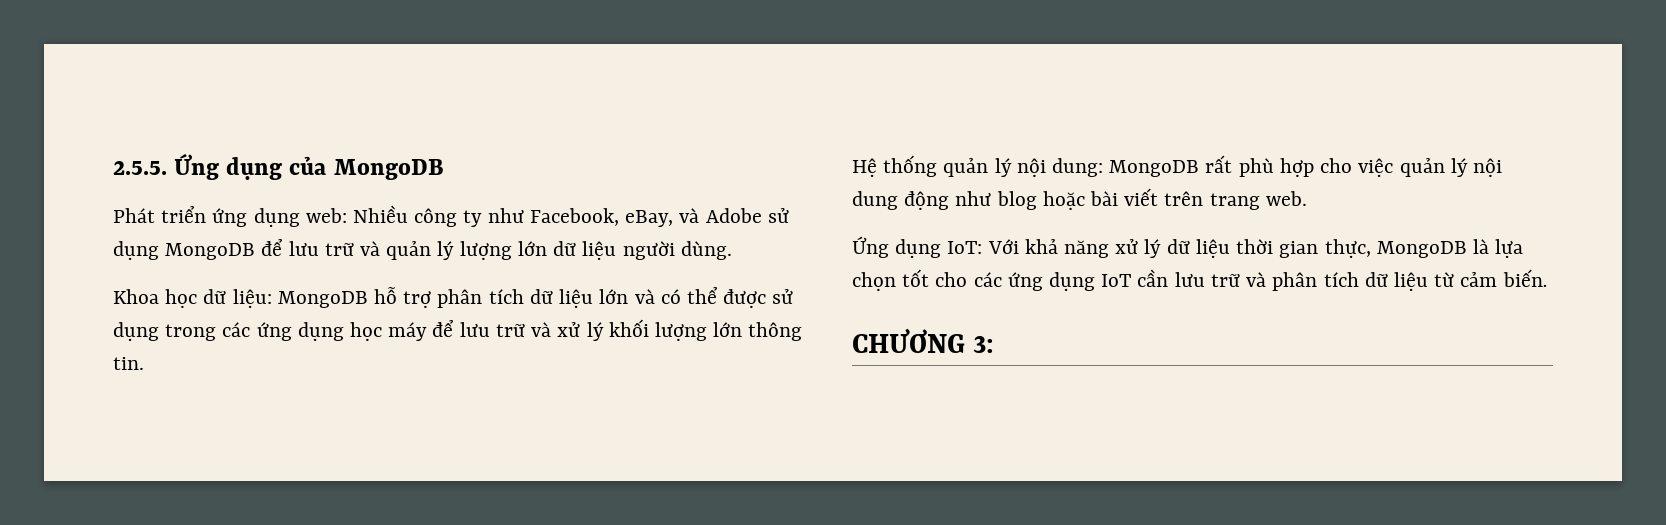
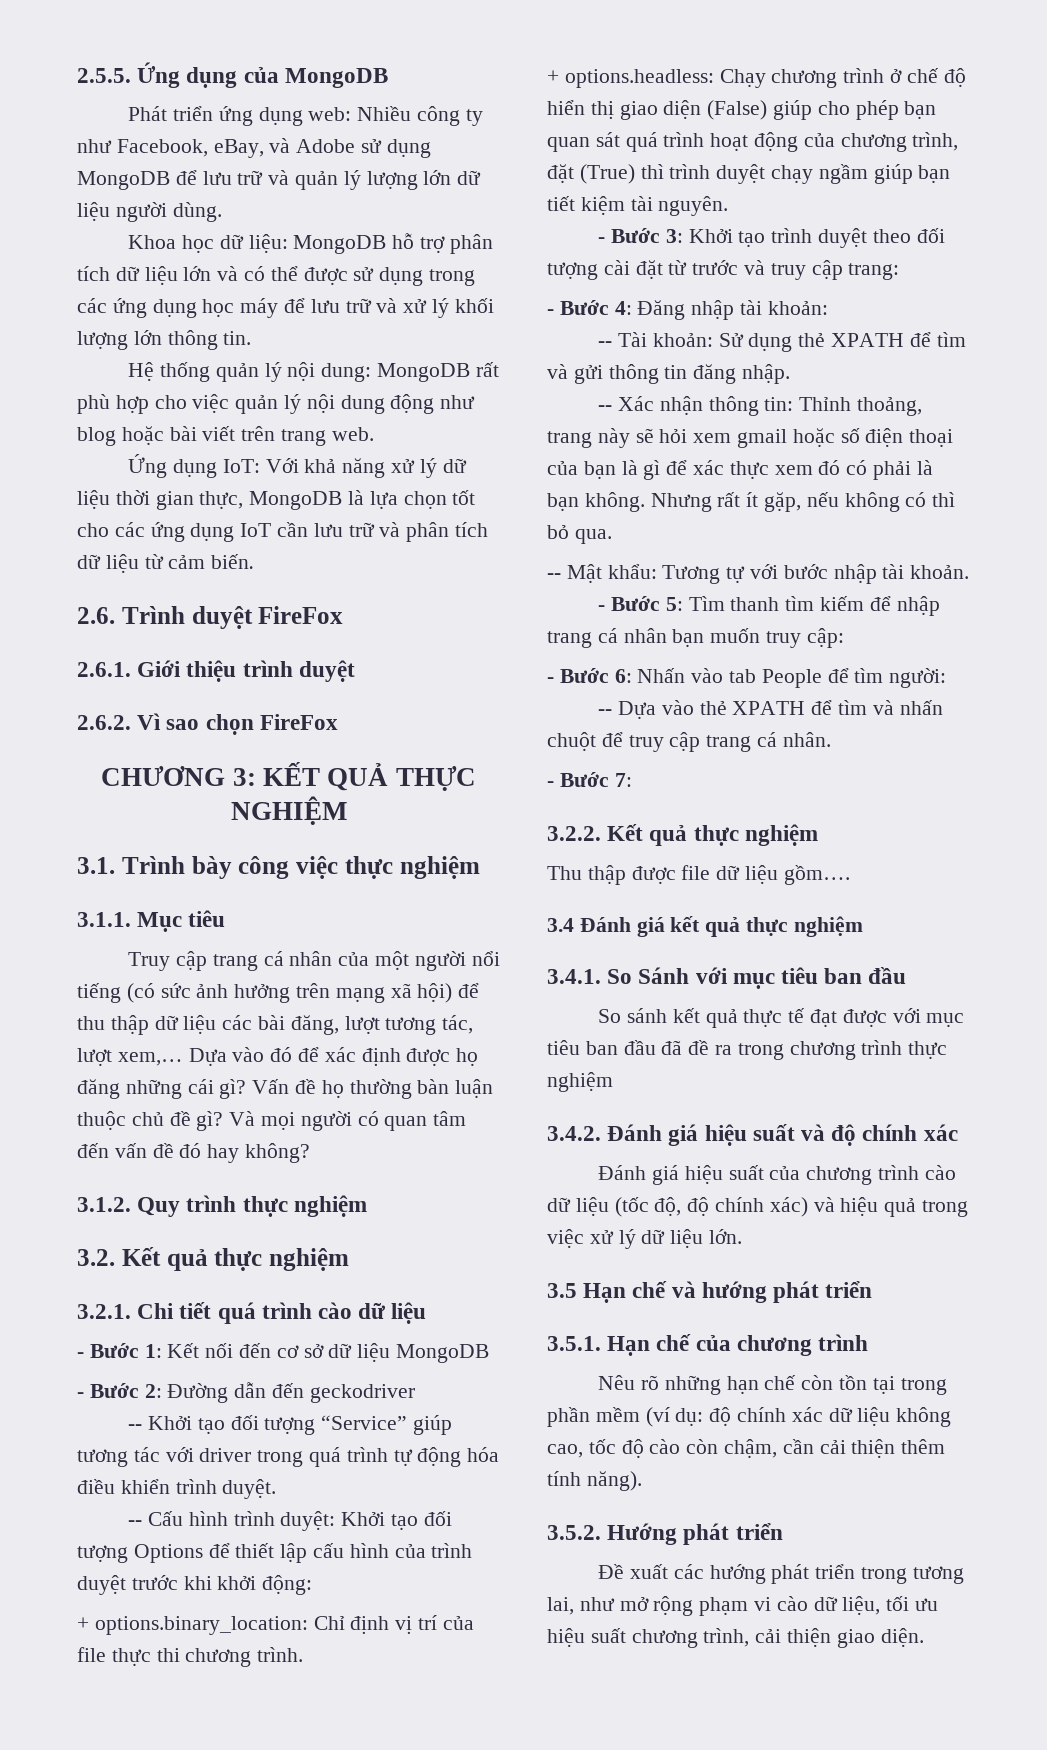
[852,328,995,353] CHƯƠNG 3: -> [77,606,344,629] [77,660,355,682] [77,713,338,735] [101,762,476,791] [230,796,347,825] [77,856,480,879] [77,910,226,932] [128,951,500,971] [77,983,480,1003] [77,1015,474,1035] [77,1047,479,1066] [77,1079,494,1099] [77,1111,467,1131] [77,1143,311,1163] [77,1195,367,1217] [77,1247,349,1271] [77,1302,427,1324] [77,1343,490,1363] [77,1382,415,1403] [128,1415,453,1435] [77,1447,500,1467] [77,1479,277,1499] [128,1511,452,1531] [77,1543,473,1563] [77,1575,313,1595] [77,1615,474,1635] [77,1647,304,1667] [547,68,966,88] [547,100,937,120] [547,132,959,152] [547,164,951,184] [547,196,729,216] [598,228,945,248] [547,260,900,280] [547,300,828,320] [598,332,966,352] [547,364,791,384] [598,396,923,416] [547,428,954,448] [547,460,933,480] [547,492,956,512] [547,525,612,544] [547,564,970,584] [598,596,940,616] [547,628,844,648] [547,668,947,688] [598,700,943,719] [547,732,831,752] [547,772,632,787] [547,824,818,846] [547,865,850,885] [547,916,863,937] [547,967,907,989] [598,1008,965,1028] [547,1040,948,1060] [547,1072,613,1092] [547,1124,958,1146] [598,1165,956,1185] [547,1197,969,1217] [547,1229,743,1249] [547,1281,873,1303] [547,1334,869,1356] [598,1375,947,1395] [547,1407,952,1427] [547,1439,946,1458] [547,1471,642,1491] [547,1523,783,1545] [598,1564,964,1584] [547,1596,939,1616] [547,1628,924,1648] 2.6. Trình duyệt FireFox // 2.6.1. Giới thiệu trình duyệt // 2.6.2. Vì sao chọn FireFox // CHƯƠNG 3: KẾT QUẢ THỰC NGHIỆM // 3.1. Trình bày công việc thực nghiệm // 3.1.1. Mục tiêu // Truy cập trang cá nhân của một người nổi tiếng (có sức ảnh hưởng trên mạng xã hội) để thu thập dữ liệu các bài đăng, lượt tương tác, lượt xem,… Dựa vào đó để xác định được họ đăng những cái gì? Vấn đề họ thường bàn luận thuộc chủ đề gì? Và mọi người có quan tâm đến vấn đề đó hay không? // 3.1.2. Quy trình thực nghiệm // 3.2. Kết quả thực nghiệm // 3.2.1. Chi tiết quá trình cào dữ liệu // - Bước 1: Kết nối đến cơ sở dữ liệu MongoDB // - Bước 2: Đường dẫn đến geckodriver // -- Khởi tạo đối tượng “Service” giúp tương tác với driver trong quá trình tự động hóa điều khiển trình duyệt. // -- Cấu hình trình duyệt: Khởi tạo đối tượng Options để thiết lập cấu hình của trình duyệt trước khi khởi động: // + options.binary_location: Chỉ định vị trí của file thực thi chương trình. // + options.headless: Chạy chương trình ở chế độ hiển thị giao diện (False) giúp cho phép bạn quan sát quá trình hoạt động của chương trình, đặt (True) thì trình duyệt chạy ngầm giúp bạn tiết kiệm tài nguyên. // - Bước 3: Khởi tạo trình duyệt theo đối tượng cài đặt từ trước và truy cập trang: // - Bước 4: Đăng nhập tài khoản: // -- Tài khoản: Sử dụng thẻ XPATH để tìm và gửi thông tin đăng nhập. // -- Xác nhận thông tin: Thỉnh thoảng, trang này sẽ hỏi xem gmail hoặc số điện thoại của bạn là gì để xác thực xem đó có phải là bạn không. Nhưng rất ít gặp, nếu không có thì bỏ qua. // -- Mật khẩu: Tương tự với bước nhập tài khoản. // - Bước 5: Tìm thanh tìm kiếm để nhập trang cá nhân bạn muốn truy cập: // - Bước 6: Nhấn vào tab People để tìm người: // -- Dựa vào thẻ XPATH để tìm và nhấn chuột để truy cập trang cá nhân. // - Bước 7: // 3.2.2. Kết quả thực nghiệm // Thu thập được file dữ liệu gồm…. // 3.4 Đánh giá kết quả thực nghiệm // 3.4.1. So Sánh với mục tiêu ban đầu // So sánh kết quả thực tế đạt được với mục tiêu ban đầu đã đề ra trong chương trình thực nghiệm // 3.4.2. Đánh giá hiệu suất và độ chính xác // Đánh giá hiệu suất của chương trình cào dữ liệu (tốc độ, độ chính xác) và hiệu quả trong việc xử lý dữ liệu lớn. // 3.5 Hạn chế và hướng phát triển // 3.5.1. Hạn chế của chương trình // Nêu rõ những hạn chế còn tồn tại trong phần mềm (ví dụ: độ chính xác dữ liệu không cao, tốc độ cào còn chậm, cần cải thiện thêm tính năng). // 3.5.2. Hướng phát triển // Đề xuất các hướng phát triển trong tương lai, như mở rộng phạm vi cào dữ liệu, tối ưu hiệu suất chương trình, cải thiện giao diện.

